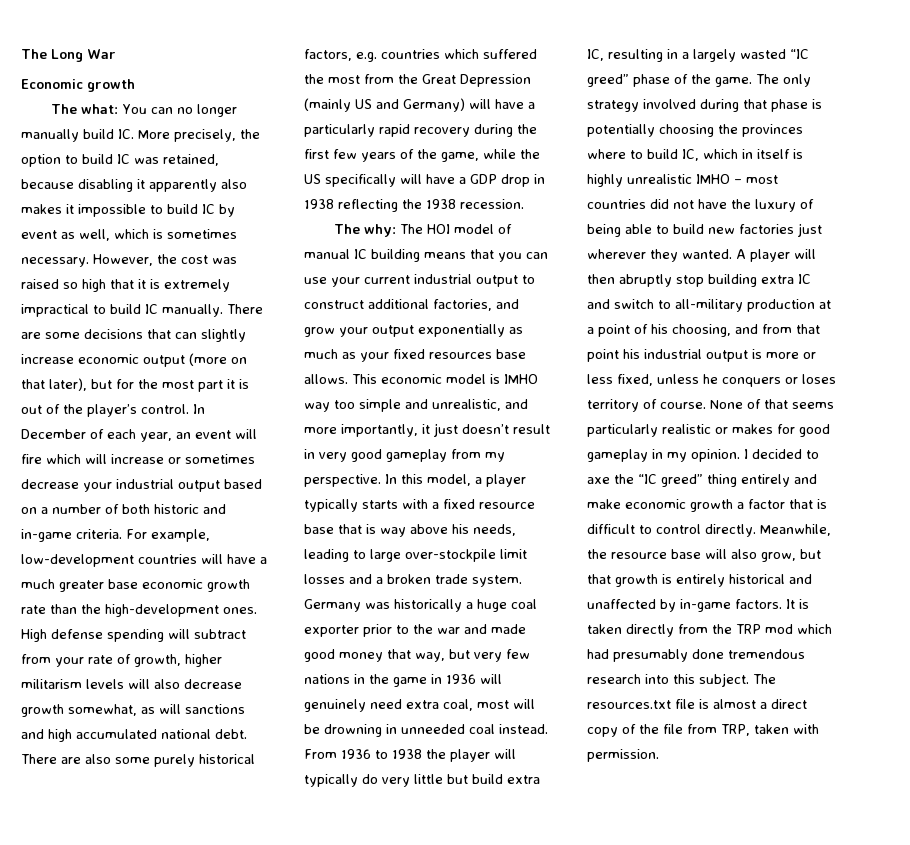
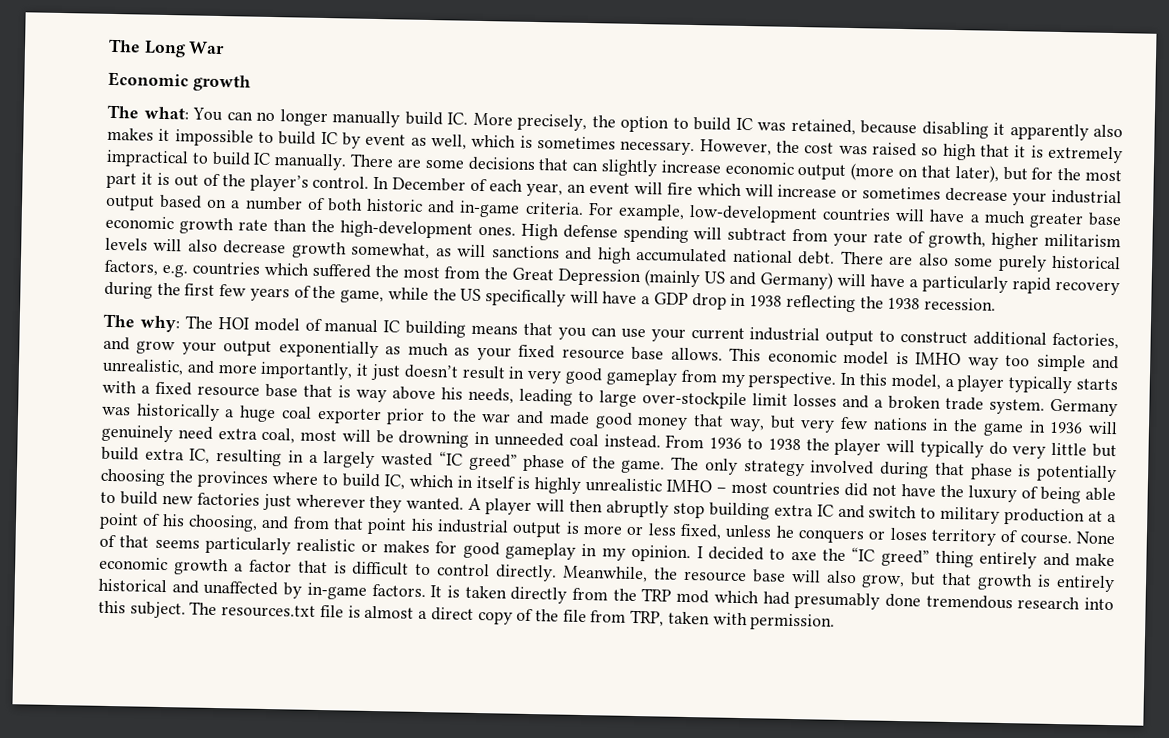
[429,352,492,359] resources -> [561,348,625,360] resource
[675,299,743,312] all-military -> [940,506,1001,524] military

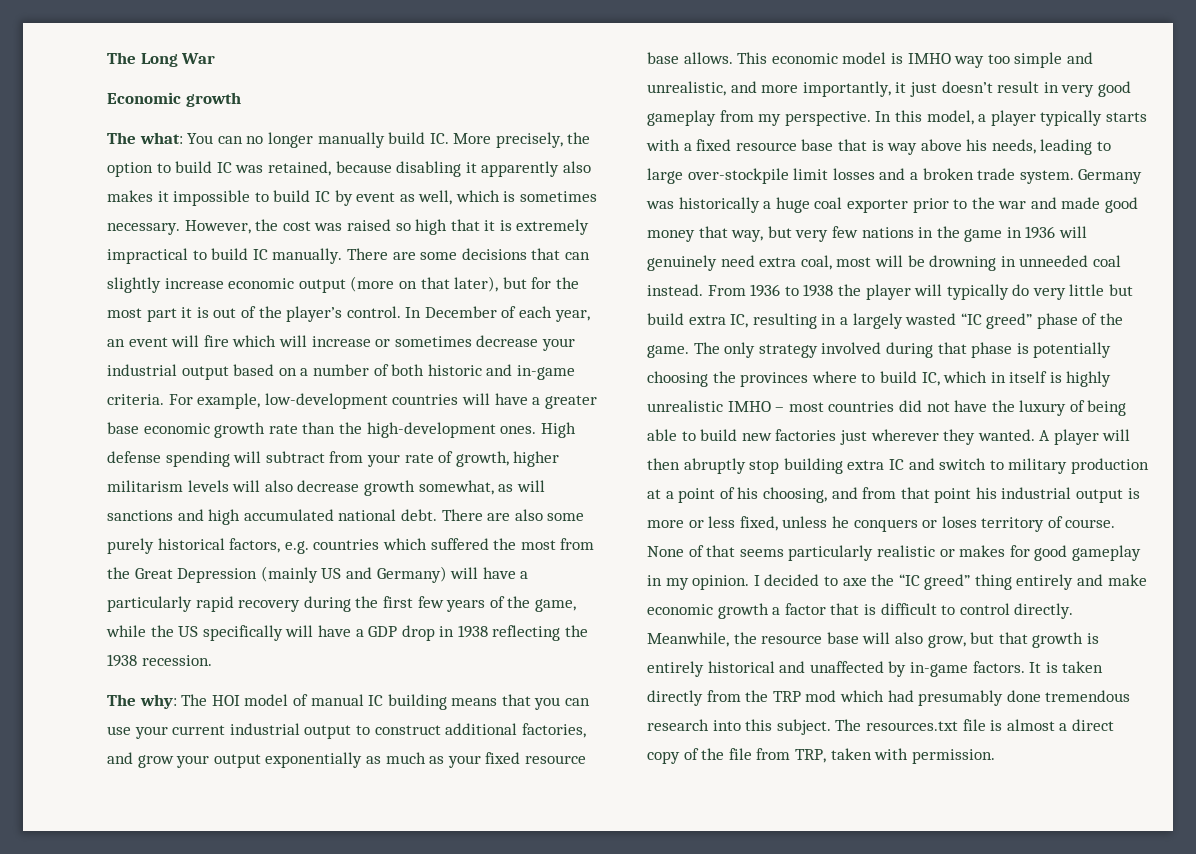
[983,210,1026,225] much -> (541, 401) none

